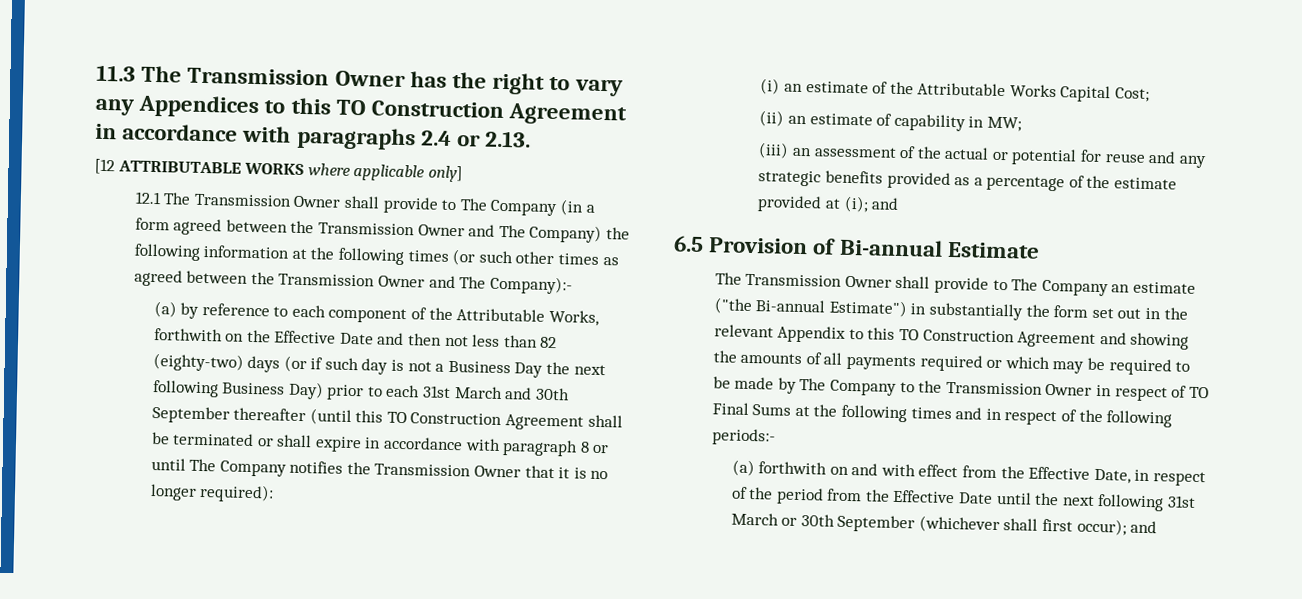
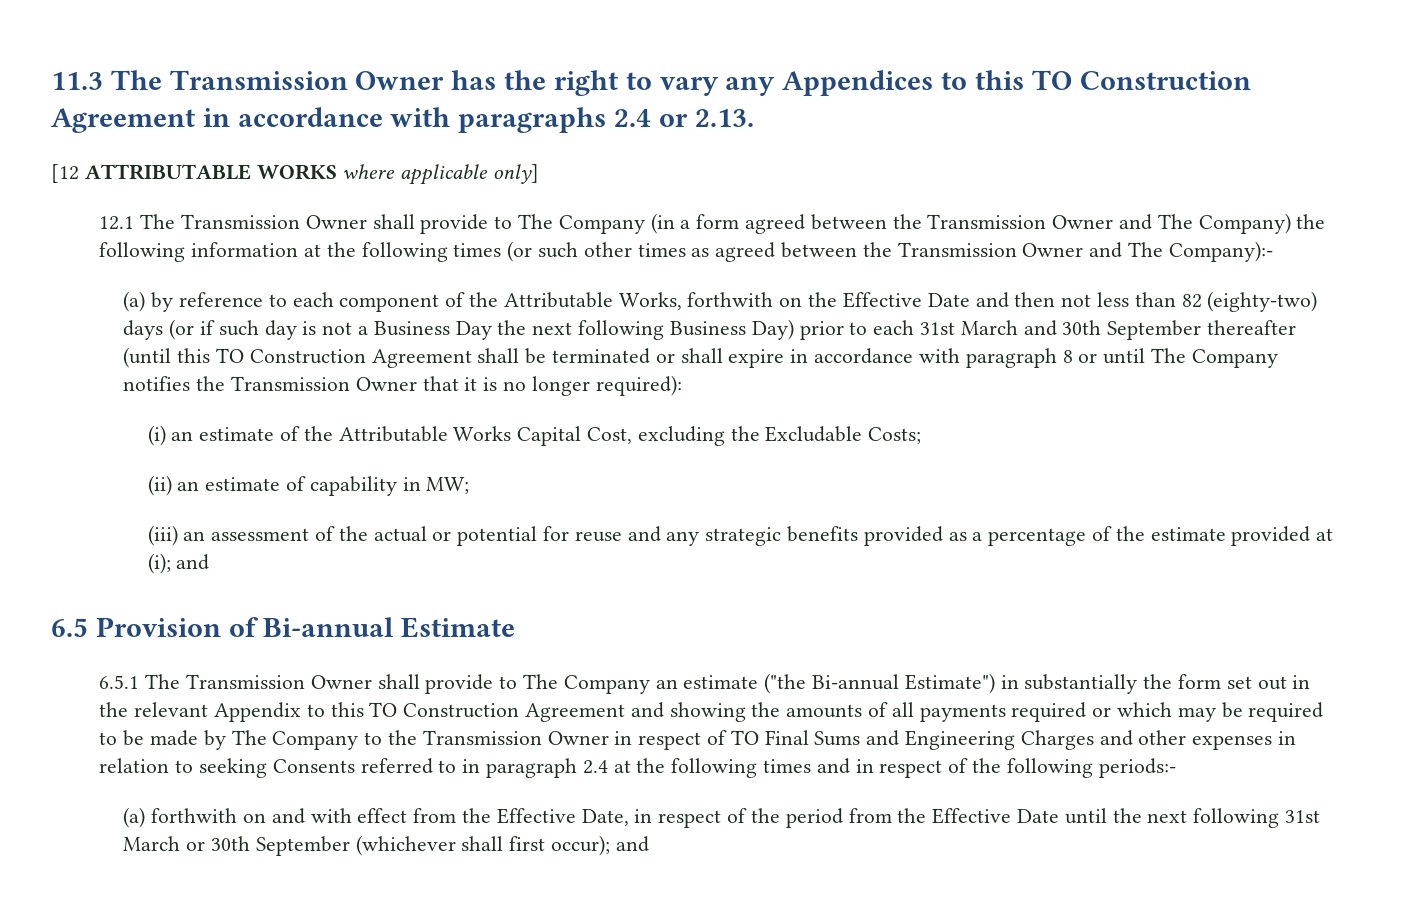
[1115,87,1151,102] Cost; -> [587,426,922,446] Cost, excluding the Excludable Costs;
(1040, 250) none -> [99,675,140,689] 6.5.1
(792, 410) none -> [866,730,1296,750] [99,758,608,778] and Engineering Charges and other expenses in relation to seeking Consents referred to in paragraph 2.4

